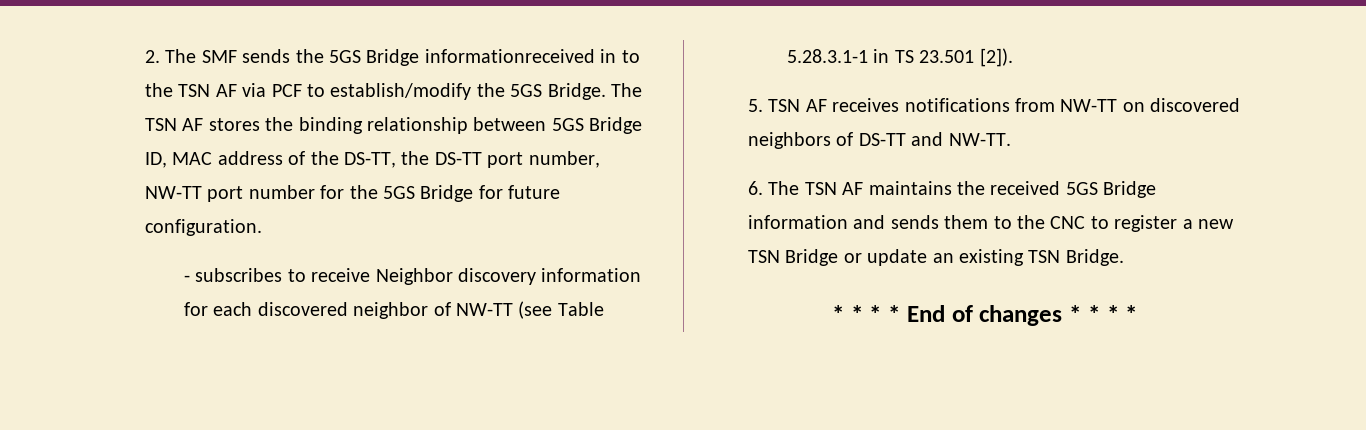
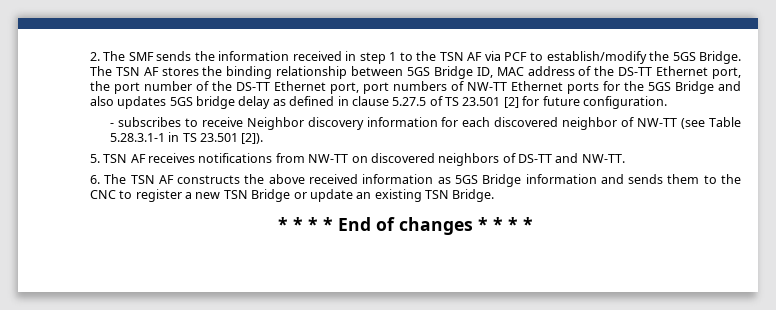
[329,49,617,66] 5GS Bridge informationreceived in -> [218,51,397,64] information received in step 1
[344,151,600,168] [145,185,474,202] DS-TT, the DS-TT port number, NW-TT port number for the 5GS Bridge -> [618,66,742,79] [89,81,742,94] [89,96,519,109] DS-TT Ethernet port, the port number of the DS-TT Ethernet port, port numbers of NW-TT Ethernet ports for the 5GS Bridge and also updates 5GS bridge delay as defined in clause 5.27.5 of TS 23.501 [2]
[868,181,1061,195] maintains the received -> [177,174,451,184] constructs the above received information as

